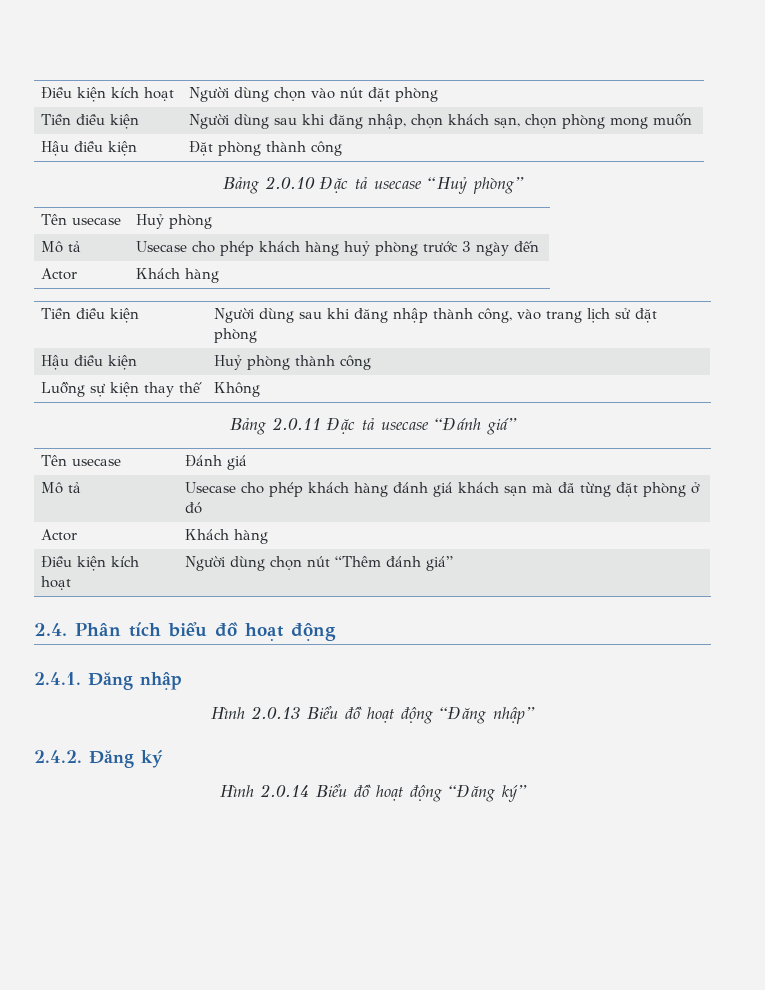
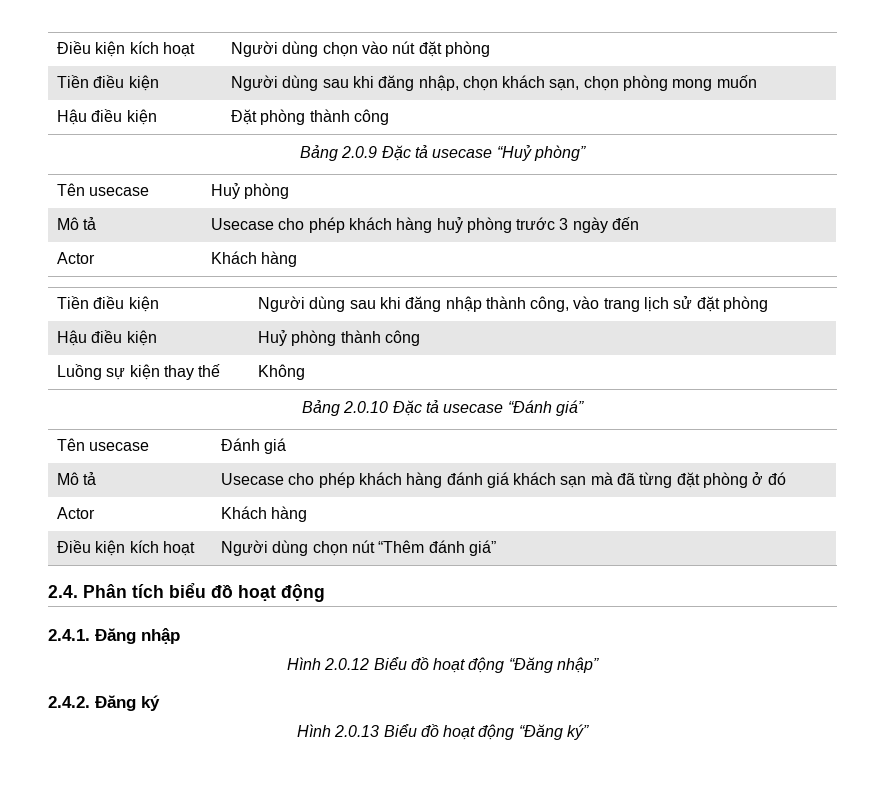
[264,176,315,189] 2.0.10 -> [341,146,378,158] 2.0.9
[271,417,321,430] 2.0.11 -> [343,401,389,413] 2.0.10
[251,706,300,719] 2.0.13 -> [324,658,370,670] 2.0.12
[259,784,309,797] 2.0.14 -> [334,725,380,737] 2.0.13

